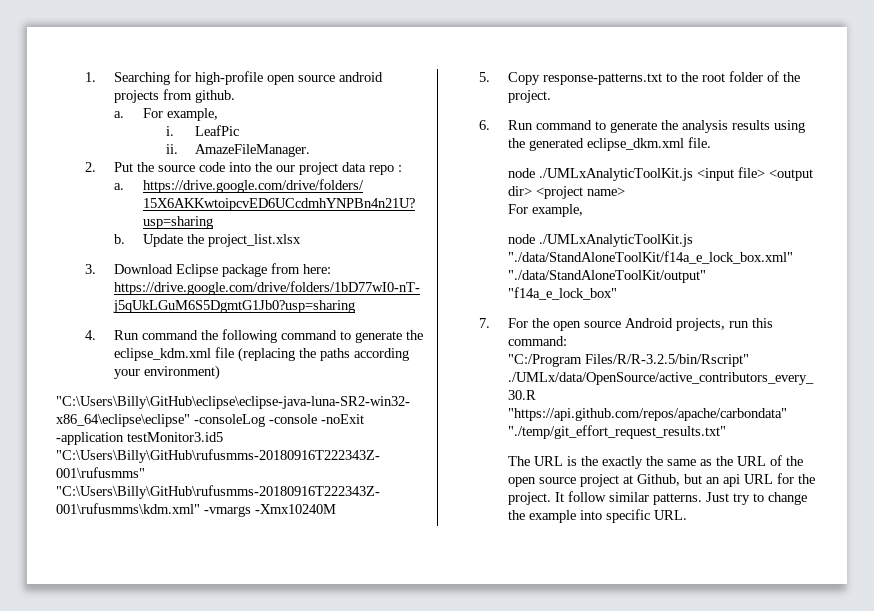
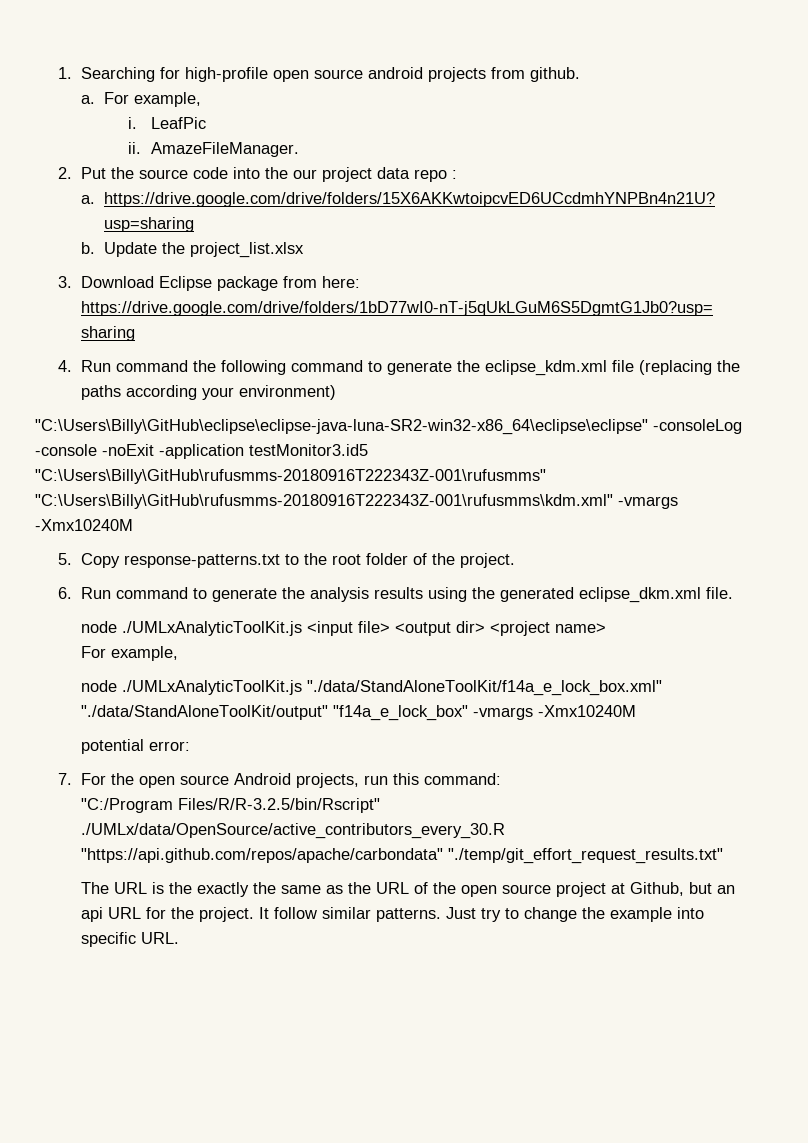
(617, 293) none -> [473,705,637,720] [81,739,191,754] -vmargs -Xmx10240M // potential error:

